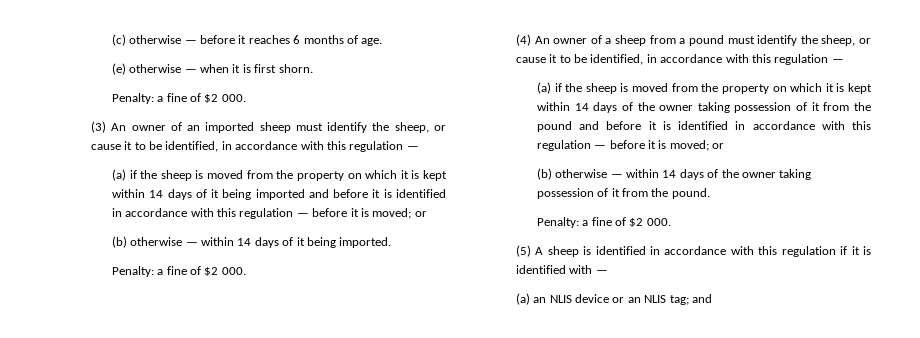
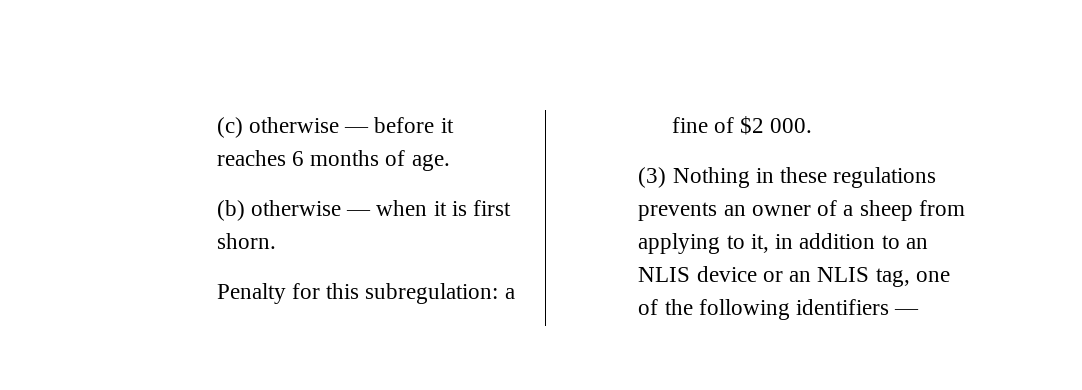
[111,63,126,75] (e) -> [216,200,245,221] (b)
[111,93,154,104] Penalty: -> [216,283,499,304] Penalty for this subregulation:
[111,122,446,133] [90,141,419,152] [111,169,447,181] [111,189,446,200] [111,208,427,219] [111,236,392,248] [111,266,246,277] [515,34,550,46] An owner of an imported sheep must identify the sheep, or cause it to be identified, in accordance with this regulation — // (a) if the sheep is moved from the property on which it is kept within 14 days of it being imported and before it is identified in accordance with this regulation — before it is moved; or // (b) otherwise — within 14 days of it being imported. // Penalty: a fine of $2 000. // (4) An -> [672,167,937,188] [638,202,746,221] Nothing in these regulations prevents an
[679,35,871,46] [515,54,844,65] [536,82,872,94] [536,102,871,113] [536,121,871,132] [536,140,725,151] [536,168,812,180] [536,188,710,199] [536,217,671,228] [515,245,871,257] [515,265,608,274] [515,293,530,305] a pound must identify the sheep, or cause it to be identified, in accordance with this regulation — // (a) if the sheep is moved from the property on which it is kept within 14 days of the owner taking possession of it from the pound and before it is identified in accordance with this regulation — before it is moved; or // (b) otherwise — within 14 days of the owner taking possession of it from the pound. // Penalty: a fine of $2 000. // (5) A sheep is identified in accordance with this regulation if it is identified with — // (a) -> [638,233,900,254] applying to it, in addition to
[669,294,712,305] tag; and -> [875,268,950,287] [638,299,920,320] tag, one of the following identifiers —

